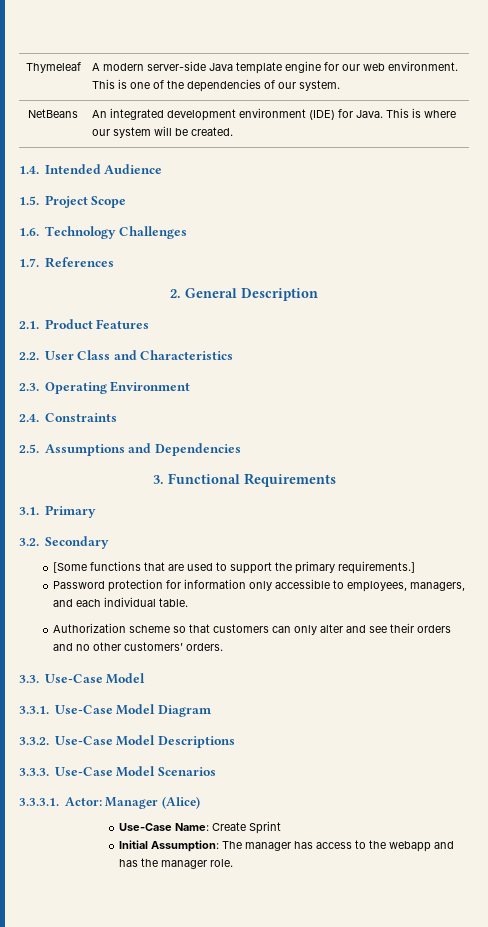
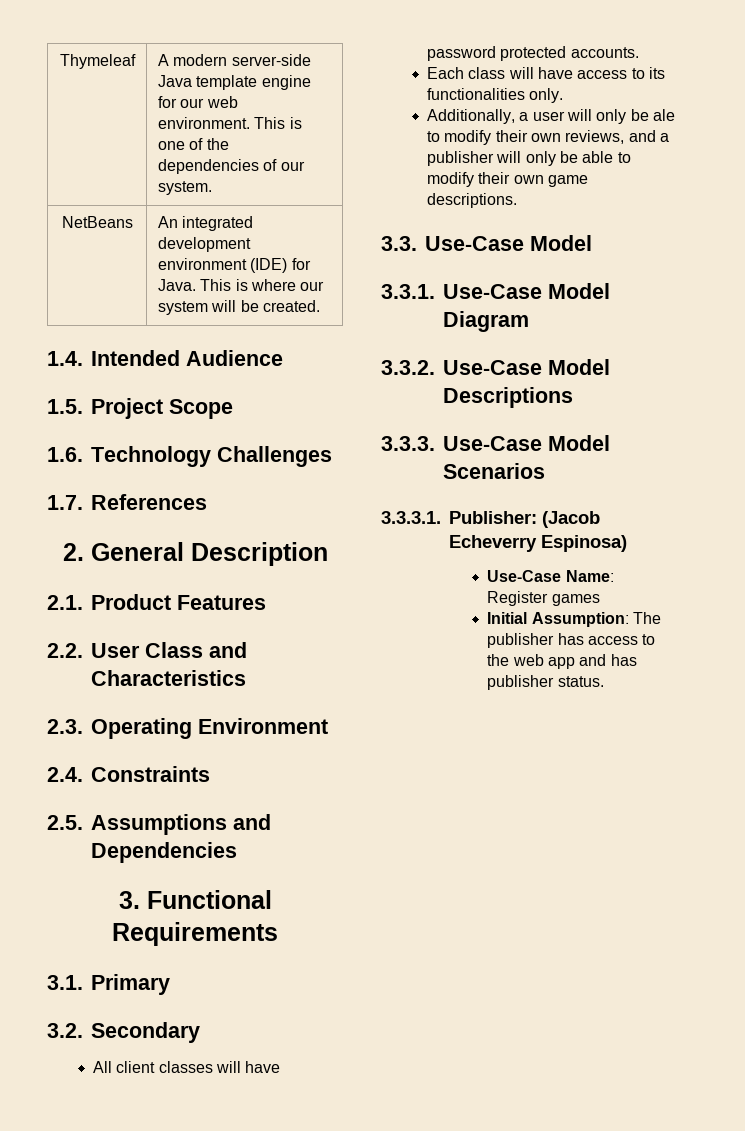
[53,561,416,574] [53,579,466,592] [53,597,189,607] [53,623,452,635] [53,642,224,651] [Some functions that are used to support the primary requirements.] // Password protection for information only accessible to employees, managers, and each individual table. // Authorization scheme so that customers can only alter and see their orders and no other customers’ orders. -> [93,1061,281,1073] [427,46,639,61] [427,67,666,79] [427,88,564,103] [427,109,676,124] [427,130,670,145] [427,151,631,166] [427,172,589,187] [427,193,518,208] All client classes will have password protected accounts. // Each class will have access to its functionalities only. // Additionally, a user will only be ale to modify their own reviews, and a publisher will only be able to modify their own game descriptions.
[64,796,200,809] Actor: Manager (Alice) -> [449,511,600,528] [449,535,627,552] Publisher: (Jacob Echeverry Espinosa)
[211,821,281,834] Create Sprint -> [487,591,600,606] Register games
[244,842,291,851] manager -> [487,633,555,648] publisher
[388,841,454,852] [118,858,233,869] webapp and has the manager role. -> [512,654,637,669] [487,675,604,690] web app and has publisher status.

